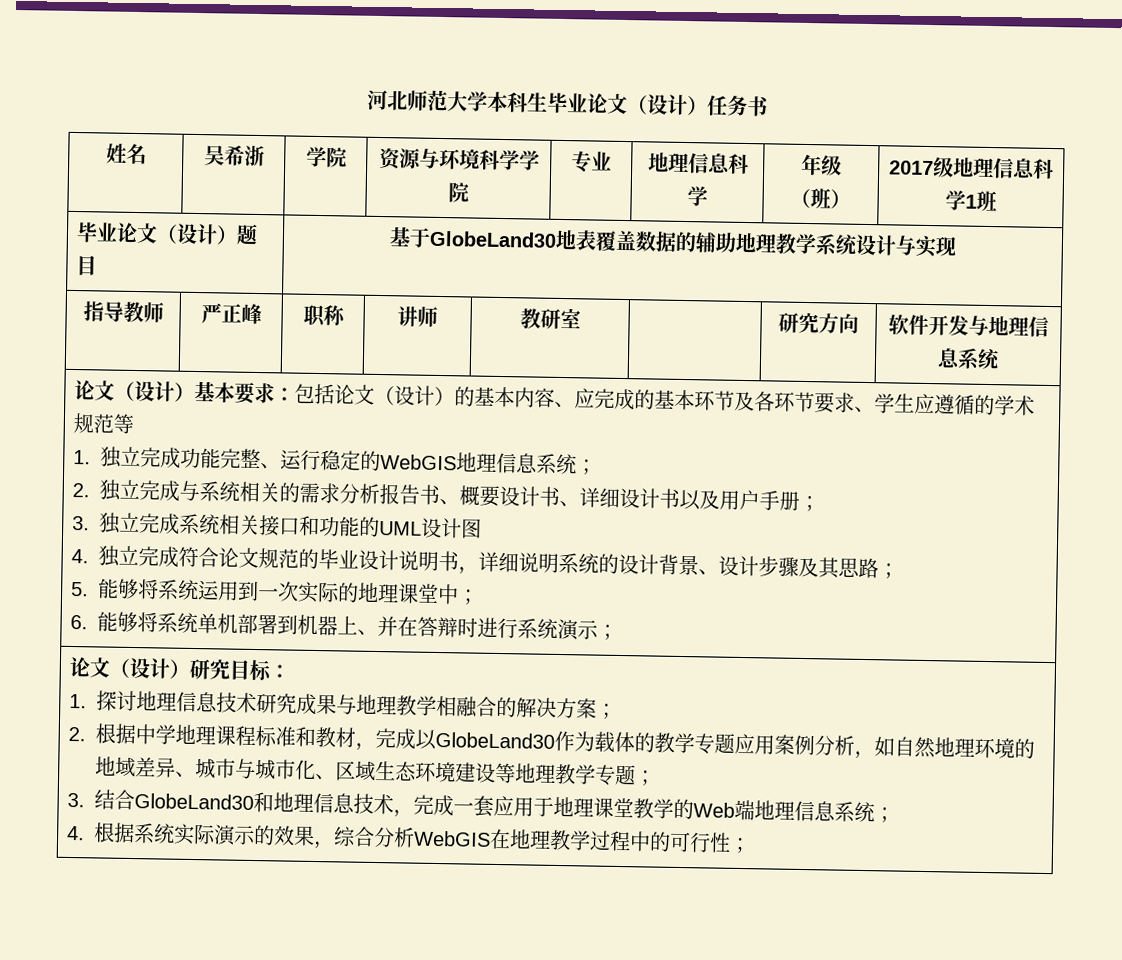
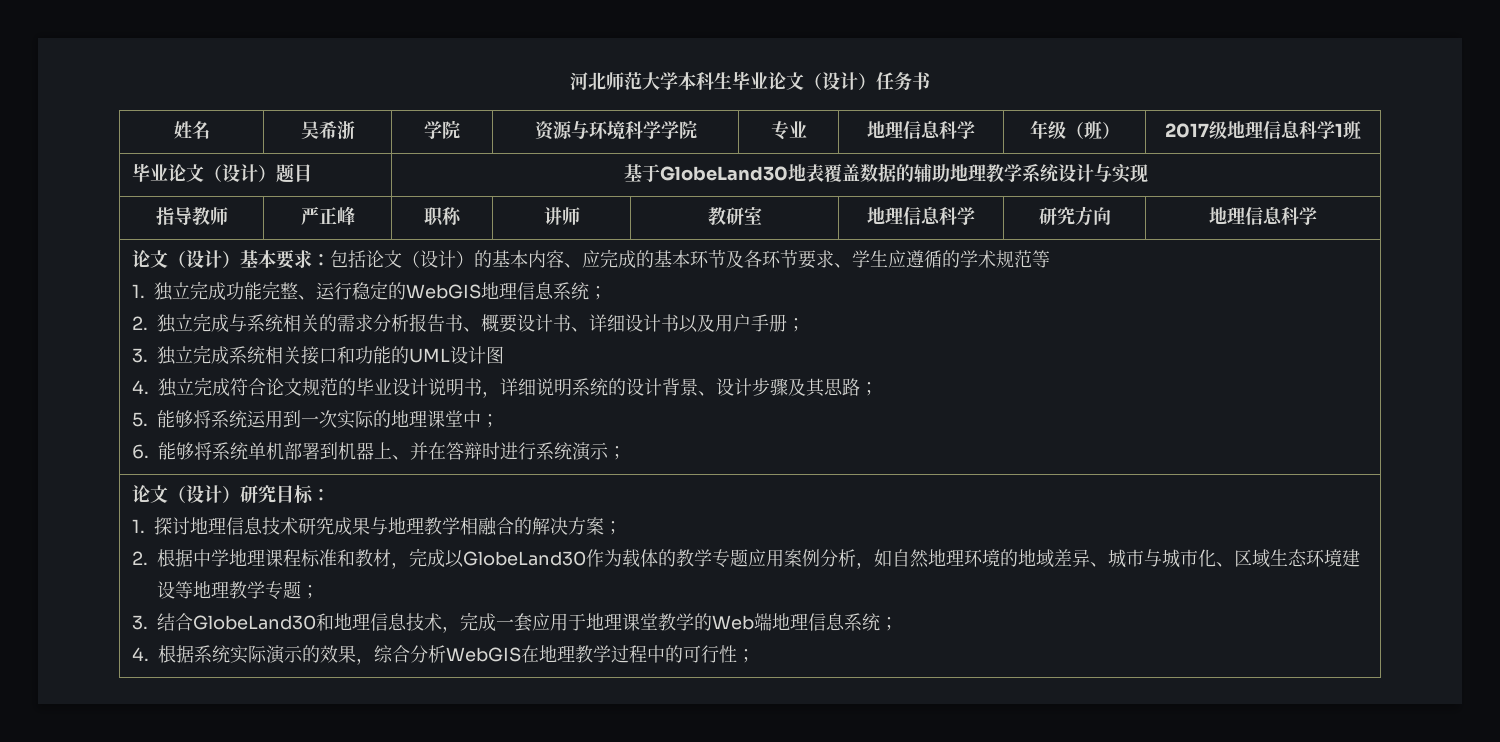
(581, 318) none -> [867,207,975,225] 地理信息科学
[888,314,1049,337] [937,347,1000,370] 软件开发与地理信息系统 -> [1209,207,1317,225] 地理信息科学

